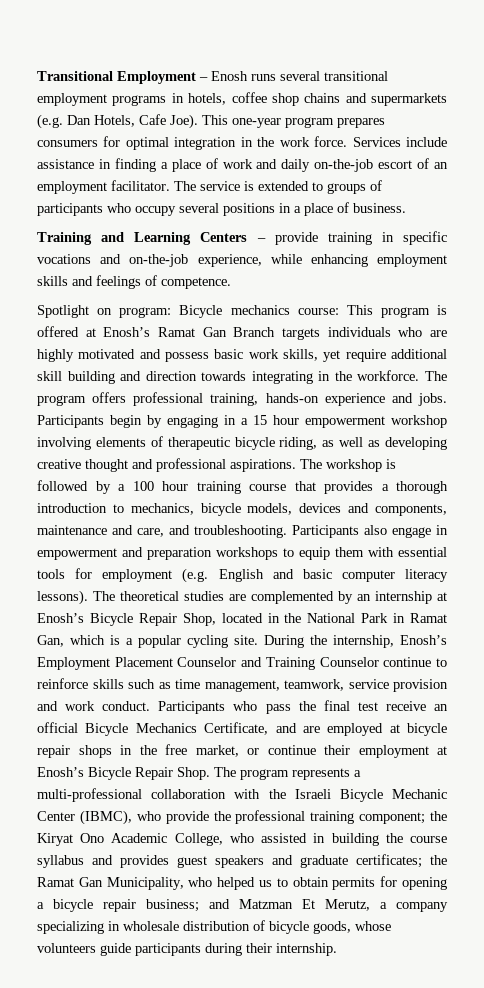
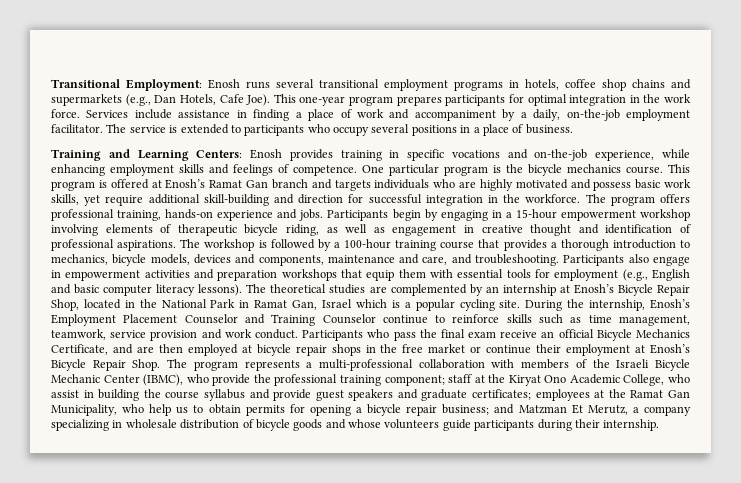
[117,71,208,84] Employment – -> [126,79,202,91] Employment:
[37,114,63,129] (e.g. -> [125,94,151,106] (e.g.,
[37,140,98,147] consumers -> [445,95,506,106] participants
[281,158,448,172] daily on-the-job escort of an -> [414,109,620,121] accompaniment by a daily, on-the-job
[327,180,382,194] groups of -> (241, 129) none
[200,232,318,245] Centers – provide -> [196,149,333,161] Centers: Enosh provides
[37,305,339,318] // Spotlight on program: Bicycle mechanics course: -> [362,164,663,176] One particular program is the bicycle mechanics course.
[233,327,276,337] Branch -> [271,179,332,189] branch and
[37,371,313,384] skill building and direction towards integrating -> [203,194,483,206] skill-building and direction for successful integration
[253,415,299,425] 15 hour -> [515,209,557,219] 15-hour
[385,437,448,450] developing -> [392,225,475,236] engagement in
(153, 464) none -> [605,224,692,234] identification of
[132,481,188,491] 100 hour -> [344,239,391,249] 100-hour
(117, 554) none -> [144,270,190,278] activities
[283,548,294,557] to -> [341,269,362,278] that
[182,568,209,583] (e.g. -> [622,269,648,281] (e.g.,
(64, 641) none -> [322,299,353,308] Israel
[357,702,378,711] test -> [468,331,497,338] exam
(320, 729) none -> [158,344,183,353] then
[195,745,239,757] market, -> [428,344,466,353] market
(261, 794) none -> [521,359,587,369] members of
(426, 818) none -> [448,374,485,383] staff at
[261,833,308,843] assisted -> [51,390,79,398] assist
[120,855,169,868] provides -> [273,389,312,401] provide
(422, 861) none -> [535,389,605,401] employees at
[217,877,256,890] helped -> [149,404,172,416] help
[313,921,351,934] goods, -> [293,419,346,431] goods and

